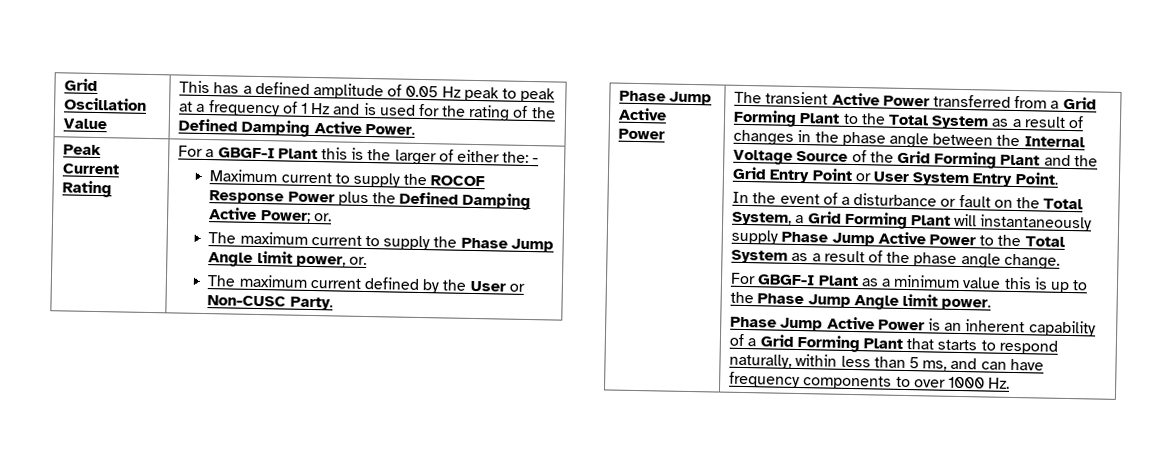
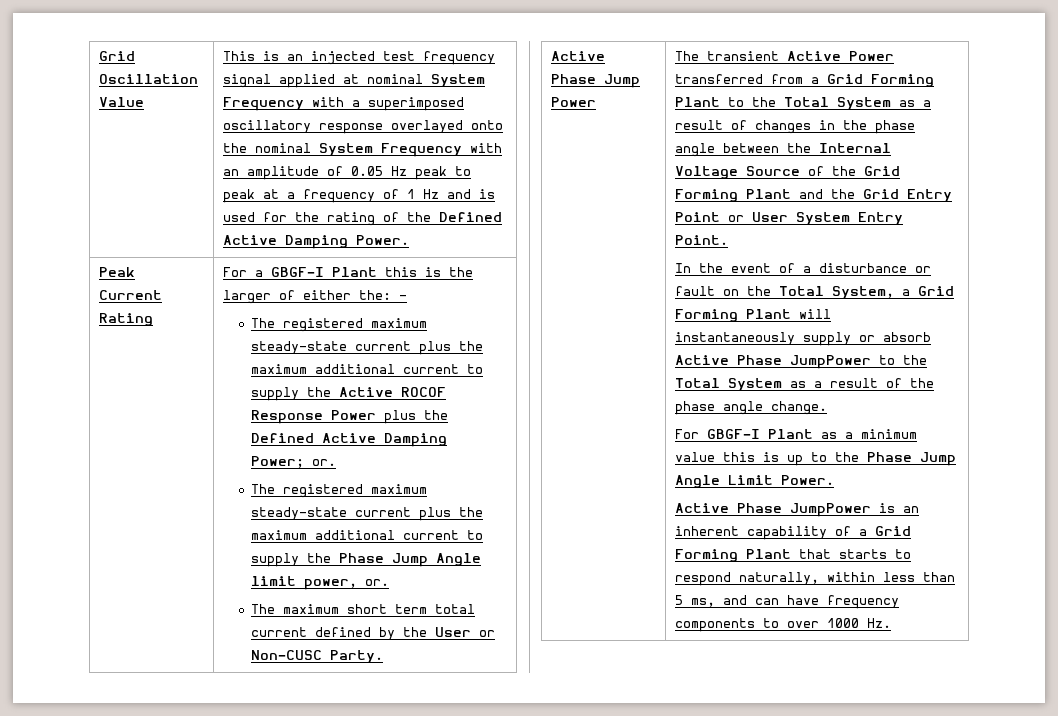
[213,81,310,95] has a defined -> [263,51,496,65] [223,74,486,88] [223,97,465,111] [223,120,504,134] [223,143,503,157] [223,169,240,176] is an injected test frequency signal applied at nominal System Frequency with a superimposed oscillatory response overlayed onto the nominal System Frequency with an
[241,119,362,137] Damping Active -> [223,235,349,249] Active Damping
[209,169,428,188] Maximum current to supply the -> [251,318,428,332] [251,341,484,355] [251,364,484,374] [251,387,394,401] The registered maximum steady-state current plus the maximum additional current to supply the Active
[462,192,532,211] [209,207,258,220] Damping Active -> [322,433,448,447] Active Damping
[239,231,308,245] maximum -> [283,484,428,498] [251,507,484,521] [251,530,396,540] registered maximum steady-state current plus the maximum additional
(308, 281) none -> [347,604,476,614] short term total
[619,90,713,106] [618,107,668,121] Phase Jump Active -> [551,51,606,61] [551,74,641,88] Active Phase Jump
[781,231,976,247] Phase Jump Active Power -> [859,332,932,342] [675,355,872,369] or absorb Active Phase JumpPower
[901,293,992,311] [730,316,925,332] limit power. // Phase Jump Active Power -> [728,475,835,485] [675,503,872,517] Limit Power. // Active Phase JumpPower

